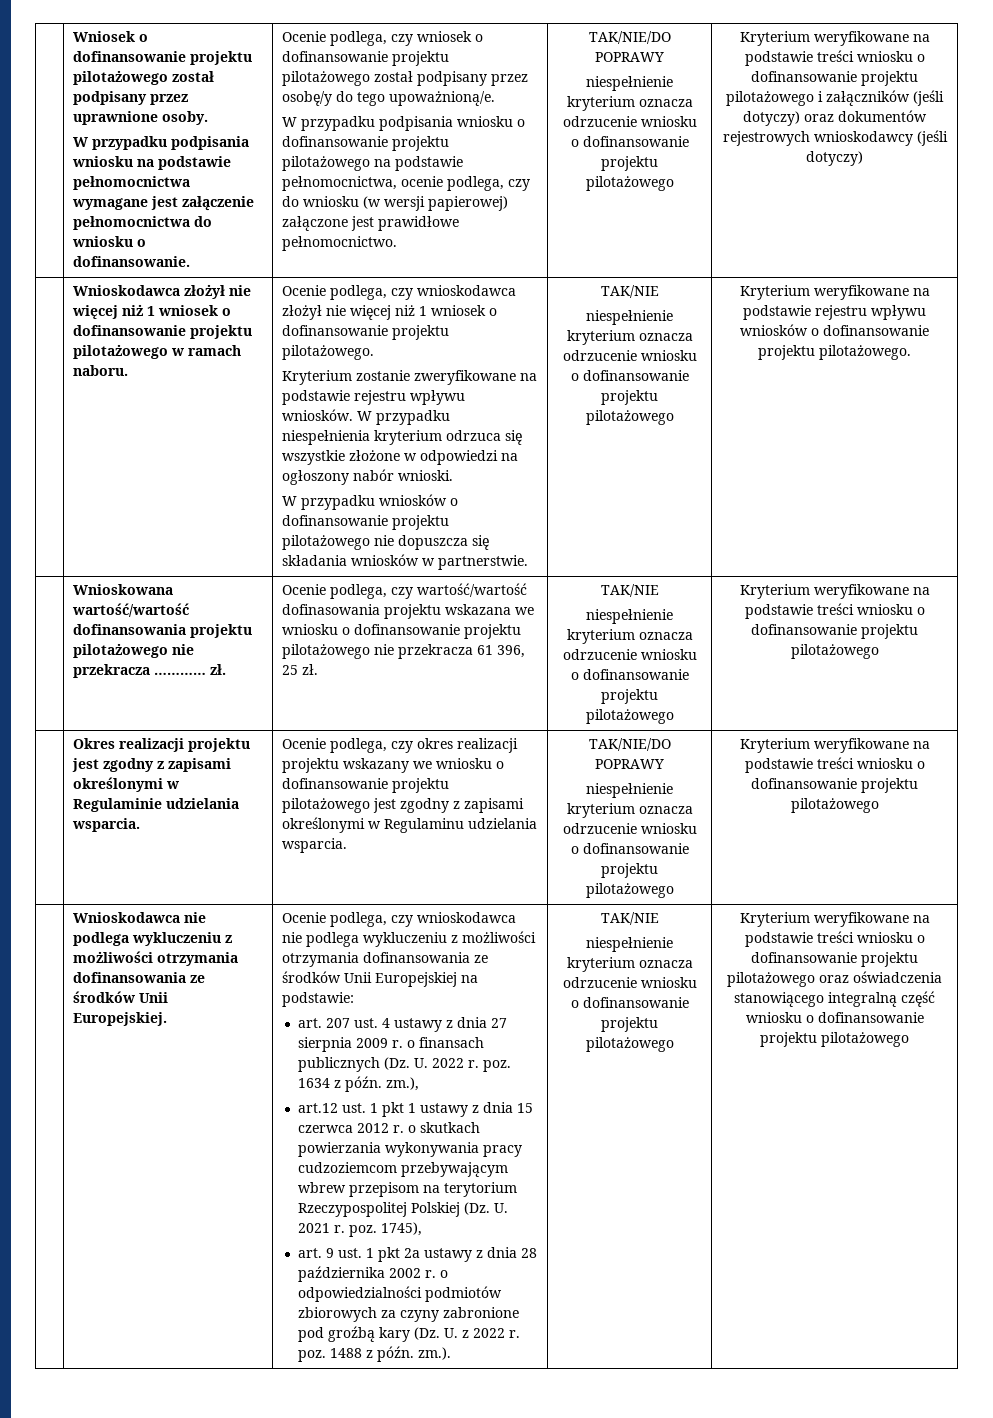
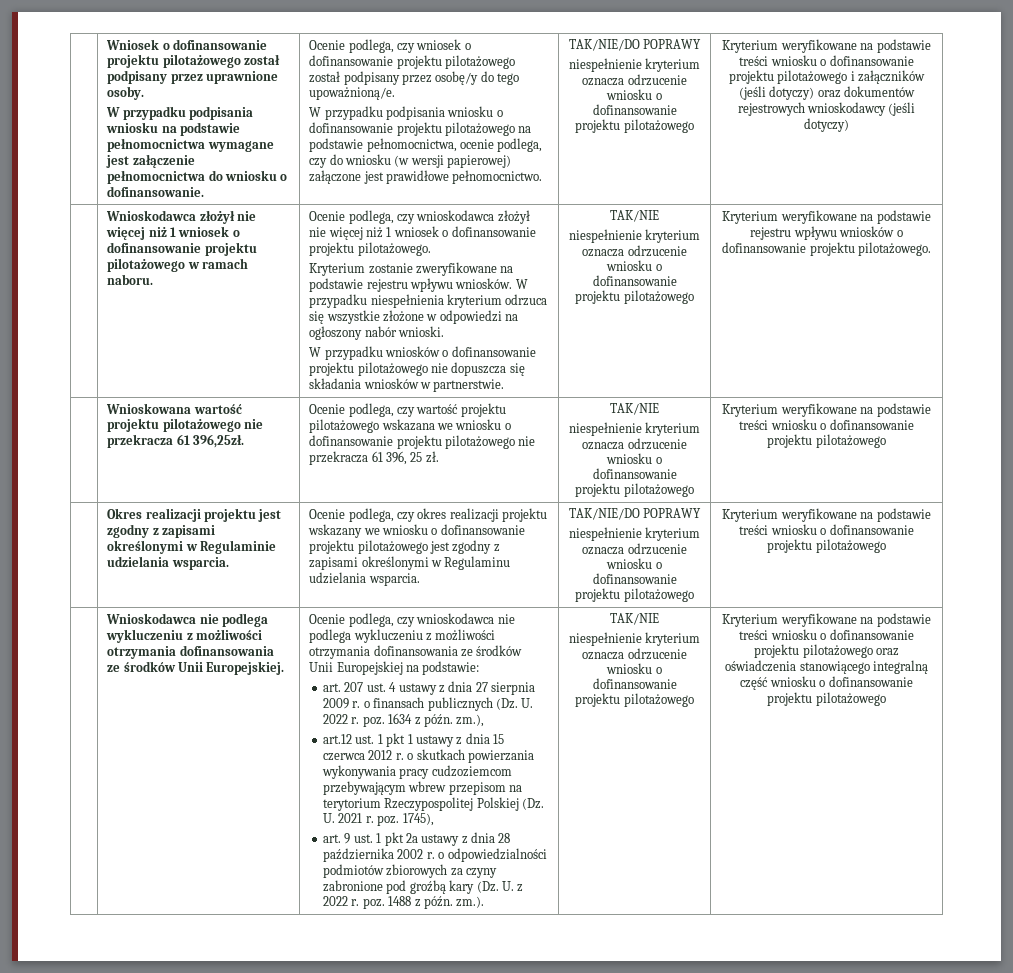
[72,603,190,617] [73,624,253,638] [73,643,195,658] [73,664,227,678] [282,583,528,599] [282,604,442,619] wartość/wartość dofinansowania projektu pilotażowego nie przekracza ………… zł. | Ocenie podlega, czy wartość/wartość dofinasowania projektu -> [193,404,242,414] [107,418,264,432] [107,434,245,448] [309,403,506,417] [309,419,380,433] wartość projektu pilotażowego nie przekracza 61 396,25zł. | Ocenie podlega, czy wartość projektu pilotażowego

